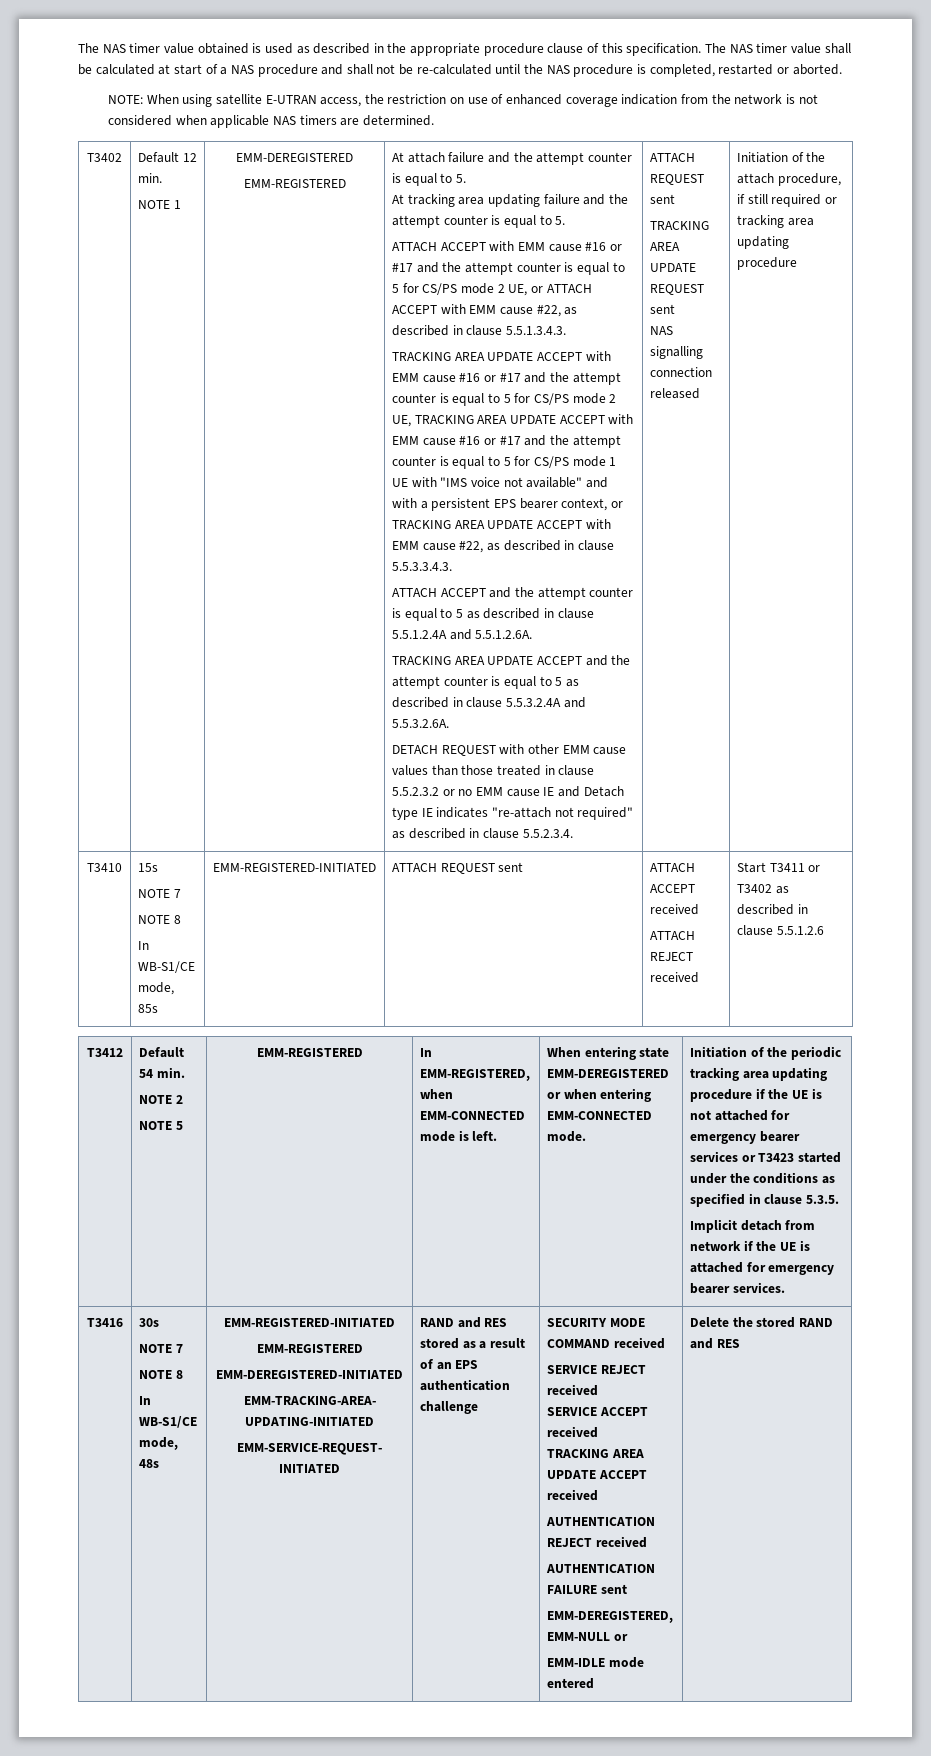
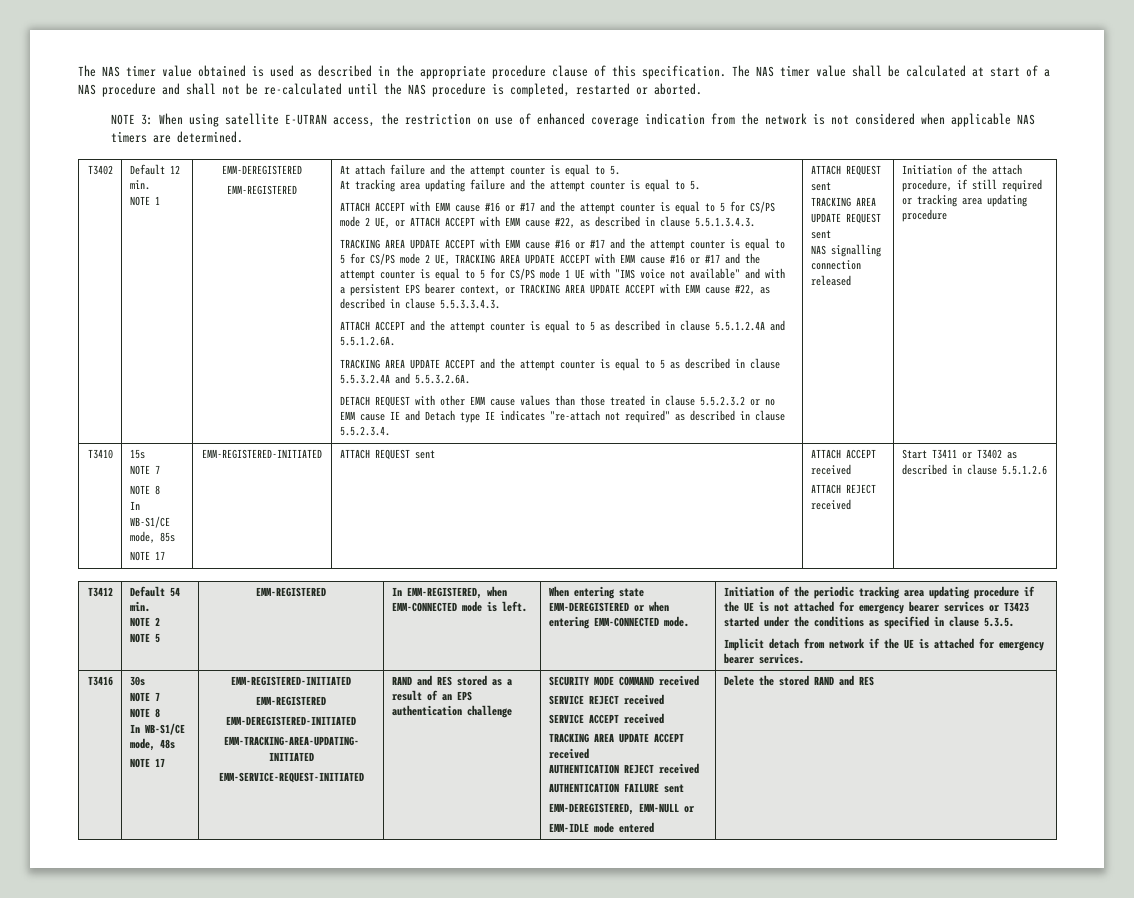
[107,95,143,104] NOTE: -> [110,114,153,125] NOTE 3:
(159, 1008) none -> [129,551,165,561] // NOTE 17
(160, 1463) none -> [129,758,165,768] // NOTE 17

